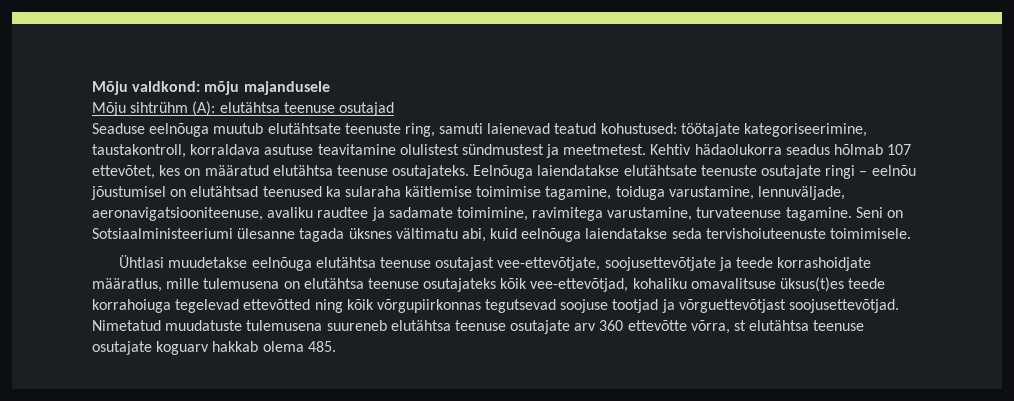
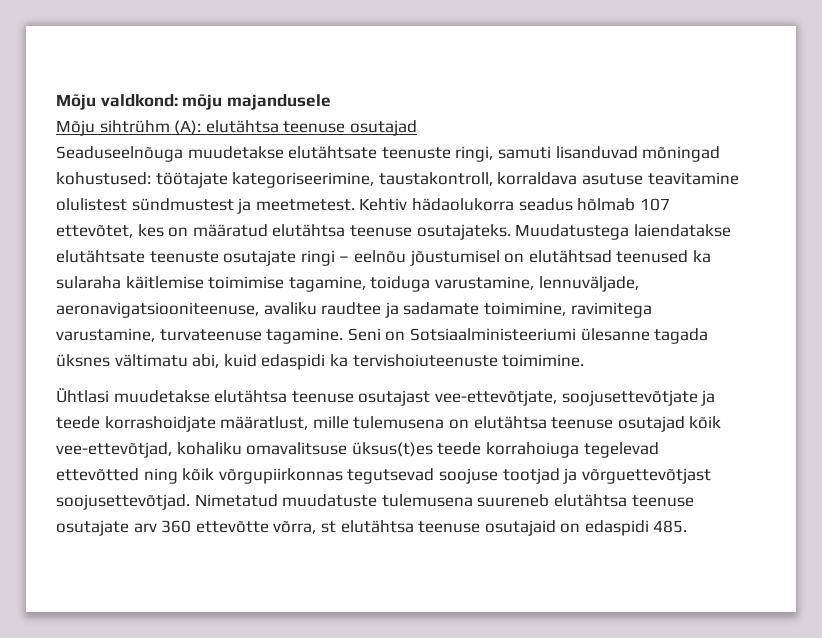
[92,123,597,137] Seaduse eelnõuga muutub elutähtsate teenuste ring, samuti laienevad teatud -> [56,146,721,162] Seaduseelnõuga muudetakse elutähtsate teenuste ringi, samuti lisanduvad mõningad
[473,165,534,179] Eelnõuga -> [515,224,630,240] Muudatustega
[521,228,912,242] eelnõuga laiendatakse seda tervishoiuteenuste toimimisele. -> [261,354,585,370] edaspidi ka tervishoiuteenuste toimimine.
[251,257,312,271] eelnõuga -> (210, 396) none
[92,278,162,292] määratlus, -> [220,416,309,430] määratlust,
[423,278,497,292] osutajateks -> [617,416,685,432] osutajad
[92,341,304,355] osutajate koguarv hakkab olema -> [484,520,649,536] osutajaid on edaspidi

